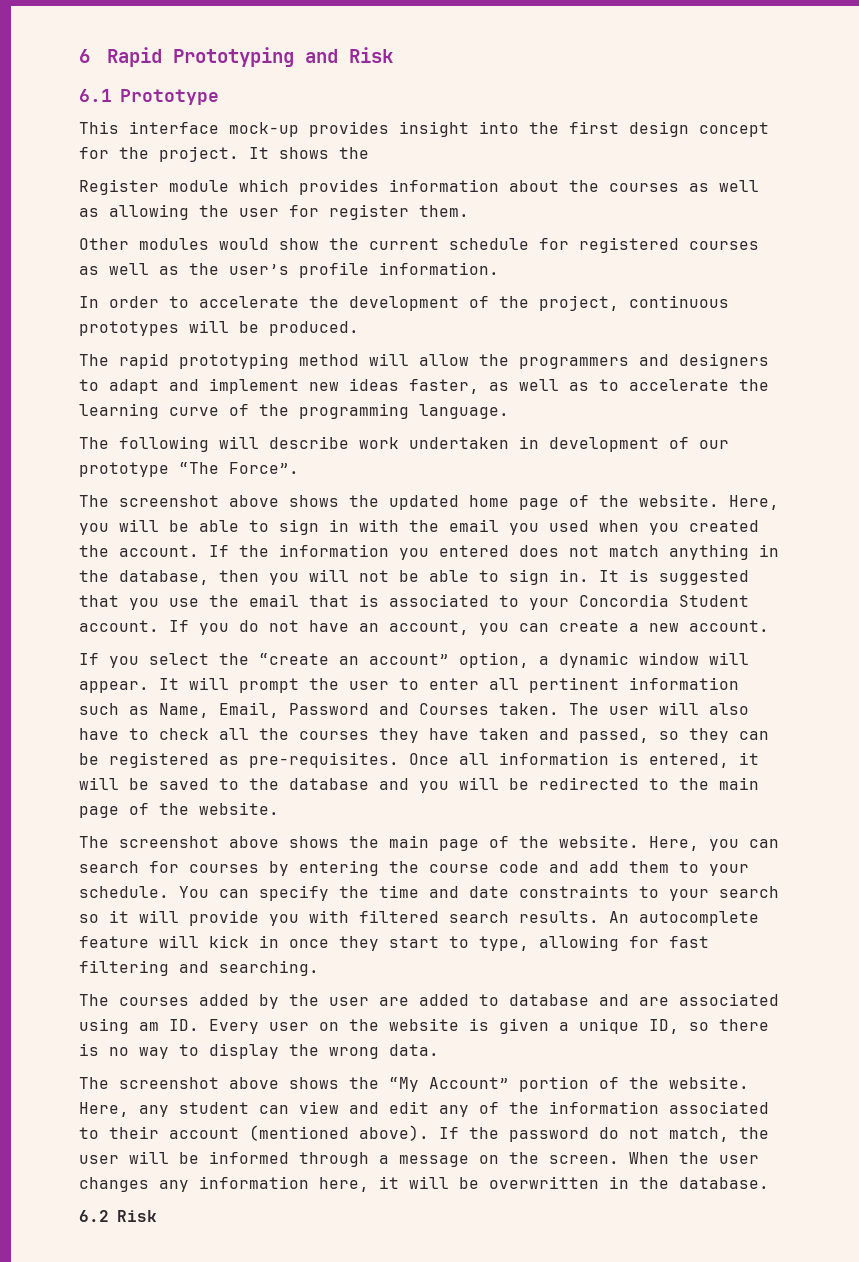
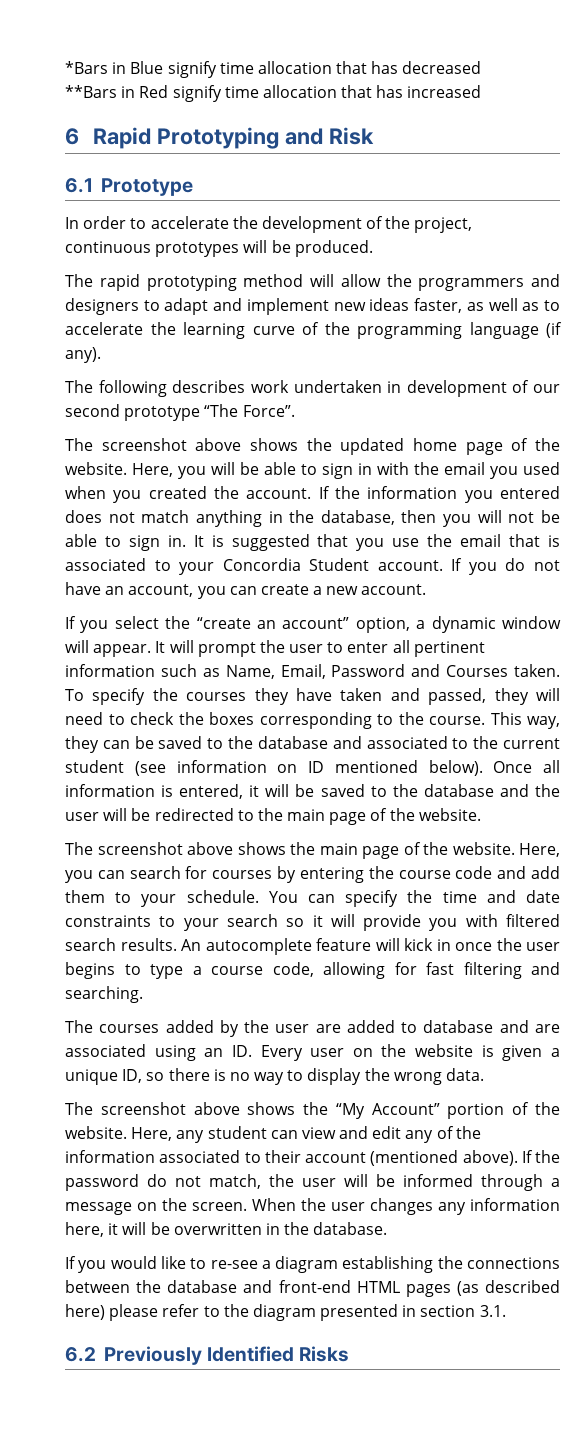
(79, 56) none -> [65,61,482,78] [65,85,482,102] *Bars in Blue signify time allocation that has decreased // **Bars in Red signify time allocation that has increased //
[79,121,769,137] [79,146,369,162] [79,179,759,195] [79,204,469,220] [79,237,759,253] [79,262,499,278] // This interface mock-up provides insight into the first design concept for the project. It shows the // Register module which provides information about the courses as well as allowing the user for register them. // Other modules would show the current schedule for registered courses as well as the user’s profile information. -> (193, 187) none
[419,404,509,419] language. -> [469,322,562,339] [65,347,101,363] language (if any).
[219,436,349,449] will describe -> [172,380,246,393] describes
(729, 444) none -> [65,404,120,417] second
[569,702,749,715] [79,728,249,740] The user will also have to check all -> [65,688,146,705] To specify
[659,728,769,743] [79,752,399,768] so they can be registered as pre-requisites. -> [494,688,560,705] [65,712,560,729] [65,736,560,753] [65,760,483,776] they will need to check the boxes corresponding to the course. This way, they can be saved to the database and associated to the current student (see information on ID mentioned below).
[419,781,449,793] you -> [534,784,560,797] [65,812,99,821] the user
[339,936,529,951] they start to type, -> [496,938,560,951] [65,962,314,979] the user begins to type a course code,
[139,1022,159,1031] am -> [204,1048,224,1057] an
[79,1210,157,1222] 6.2 Risk -> [65,1256,560,1273] [65,1280,560,1297] [65,1304,506,1321] [65,1346,350,1365] If you would like to re-see a diagram establishing the connections between the database and front-end HTML pages (as described here) please refer to the diagram presented in section 3.1. // 6.2 Previously Identified Risks

